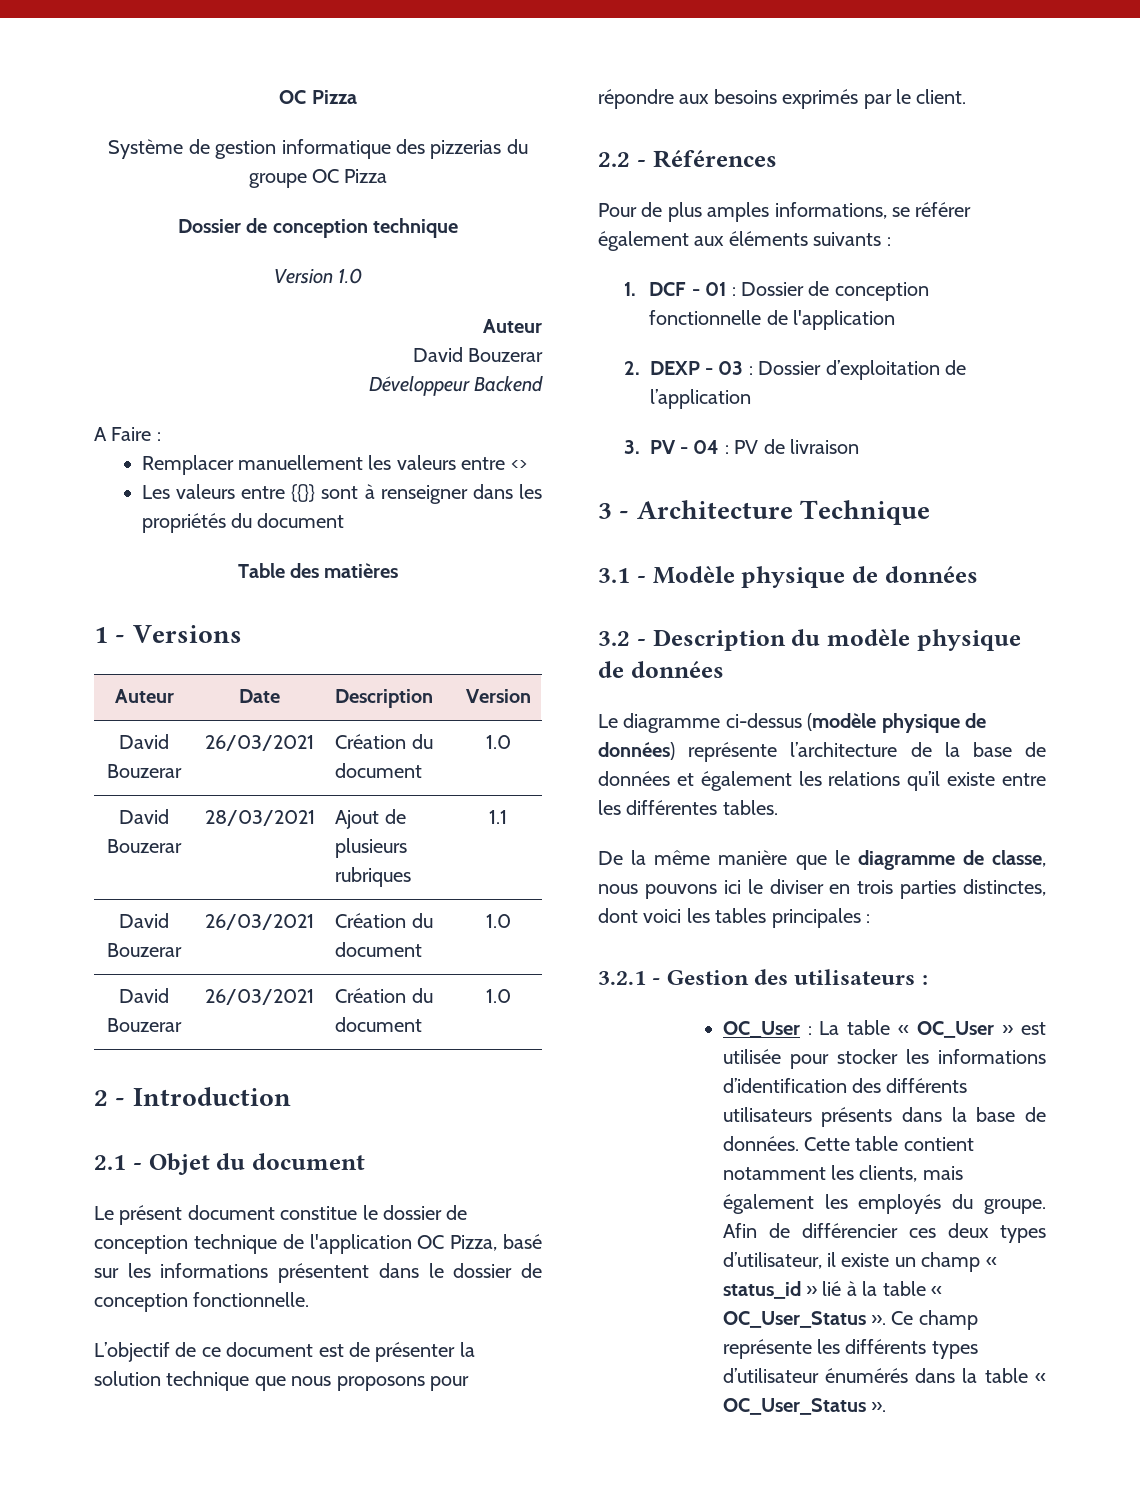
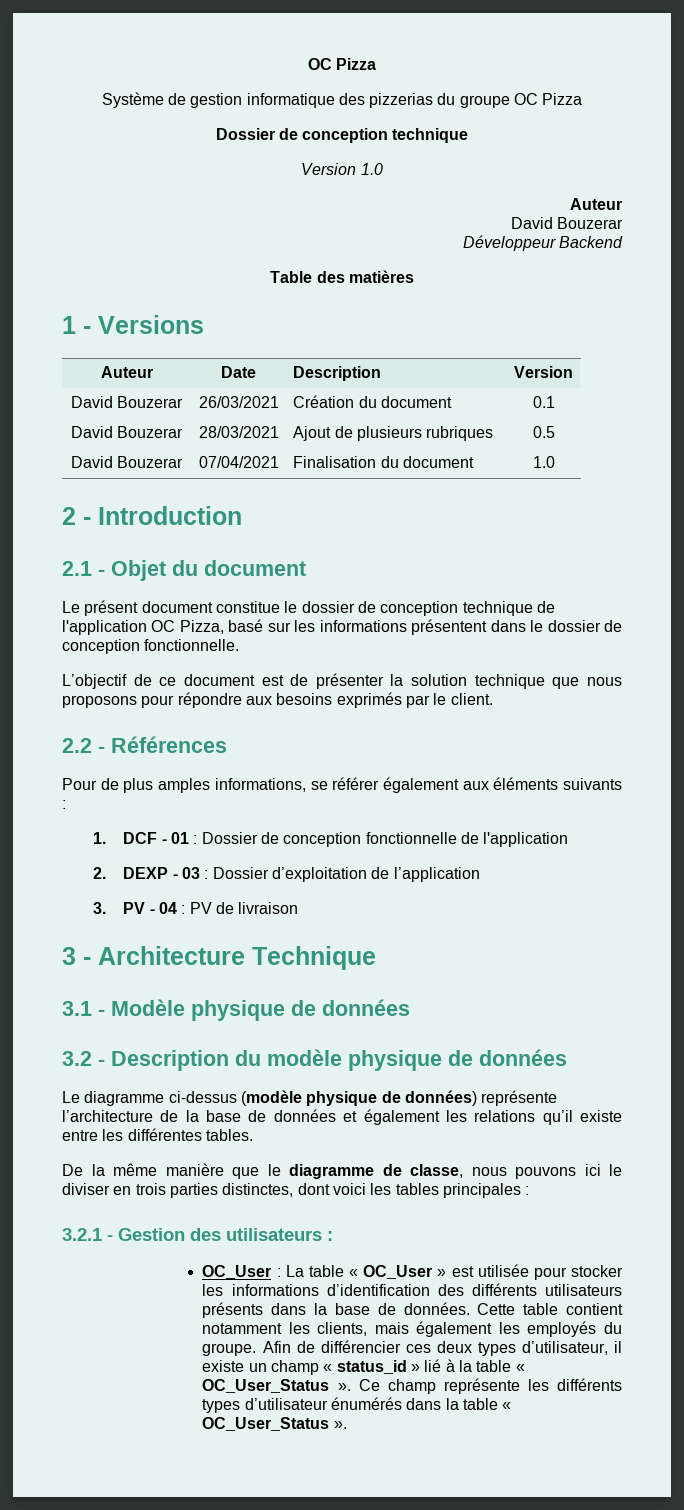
[94,427,161,441] [141,455,527,475] [141,484,542,504] [141,513,345,533] // A Faire : // Remplacer manuellement les valeurs entre <> // Les valeurs entre {{}} sont à renseigner dans les propriétés du document -> (623, 242) none
[485,735,511,749] 1.0 -> [532,396,555,408] 0.1
[489,810,507,824] [119,913,169,928] [107,943,182,957] [205,914,314,930] [335,913,433,928] [335,942,423,957] [485,914,511,928] [119,988,169,1003] [107,1018,182,1032] [205,989,314,1005] [335,988,407,1003] 1.1 // David Bouzerar | 26/03/2021 | Création du document | 1.0 // David Bouzerar | 26/03/2021 | Création -> [532,426,555,438] [70,456,184,468] [198,456,279,468] [293,456,377,468] 0.5 // David Bouzerar | 07/04/2021 | Finalisation

